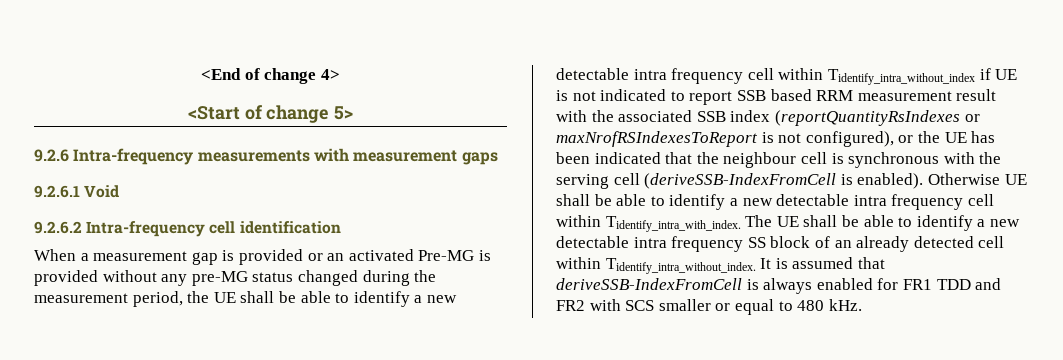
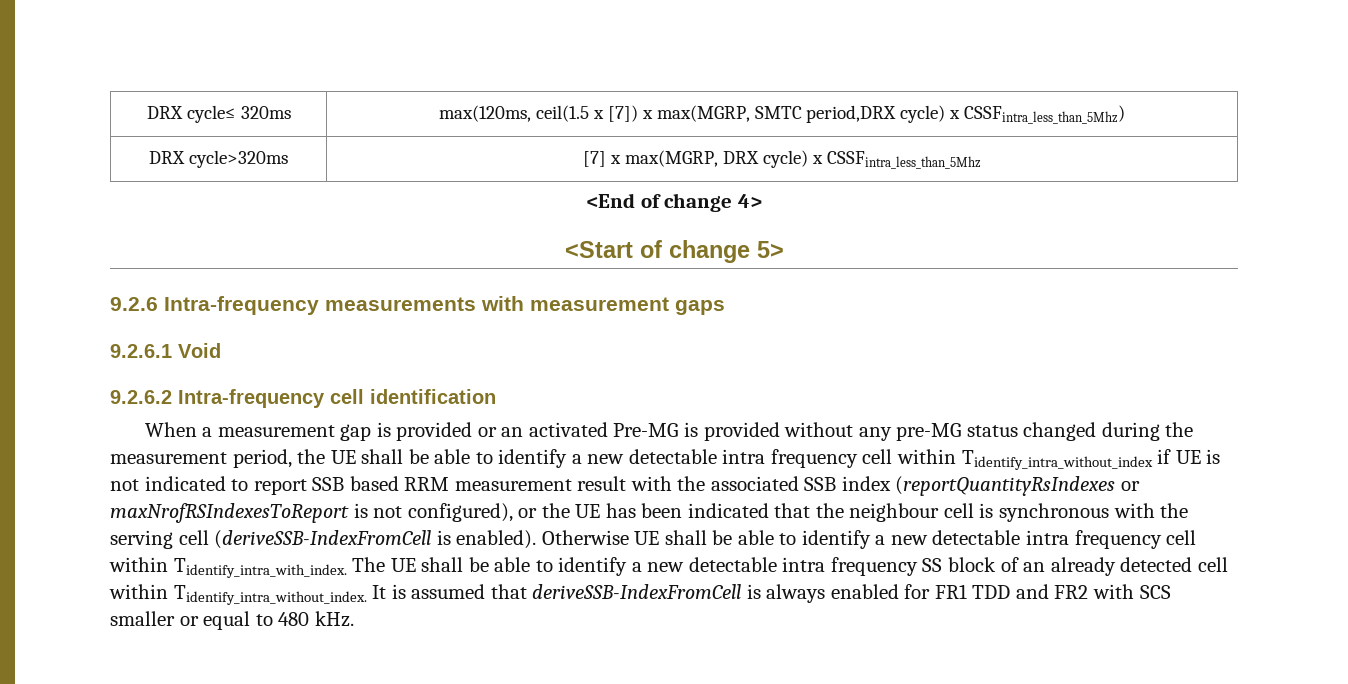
(201, 74) none -> [146,105,291,123] [438,105,1126,124] [149,150,288,168] [583,150,981,169] DRX cycle≤ 320ms | max(120ms, ceil(1.5 x [7]) x max(MGRP, SMTC period,DRX cycle) x CSSFintra_less_than_5Mhz) // DRX cycle>320ms | [7] x max(MGRP, DRX cycle) x CSSFintra_less_than_5Mhz //

